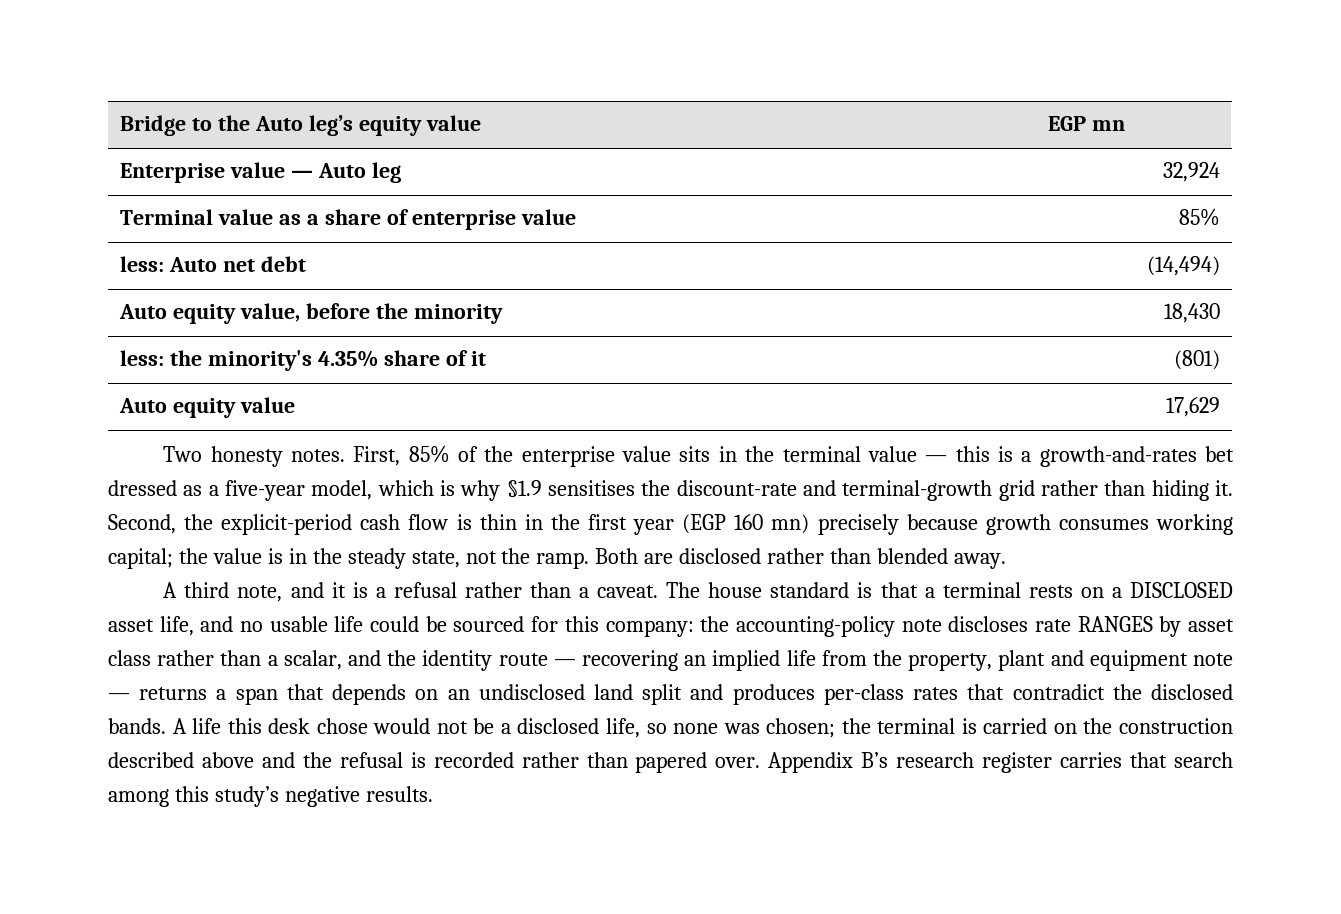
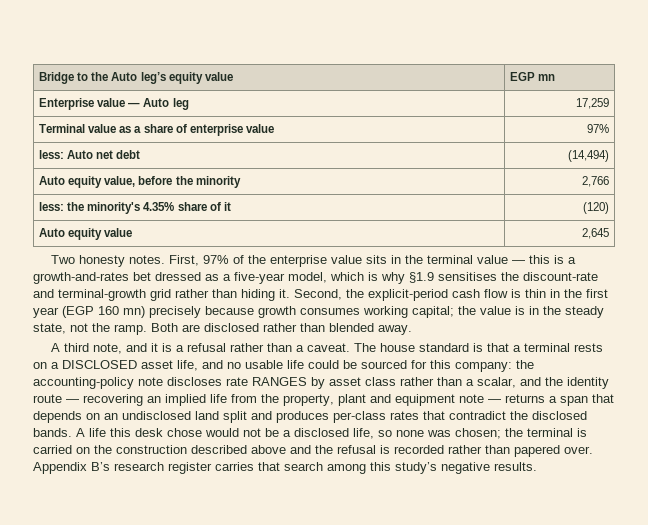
[1162,162,1220,182] 32,924 -> [575,98,609,109] 17,259
[1178,208,1220,226] 85% -> [586,124,609,133] 97%
[1163,303,1220,323] 18,430 -> [581,176,609,187] 2,766
[1173,350,1220,370] (801) -> [582,202,609,214] (120)
[1165,397,1220,417] 17,629 -> [581,228,609,239] 2,645
[408,445,450,463] 85% -> [202,255,229,264] 97%

